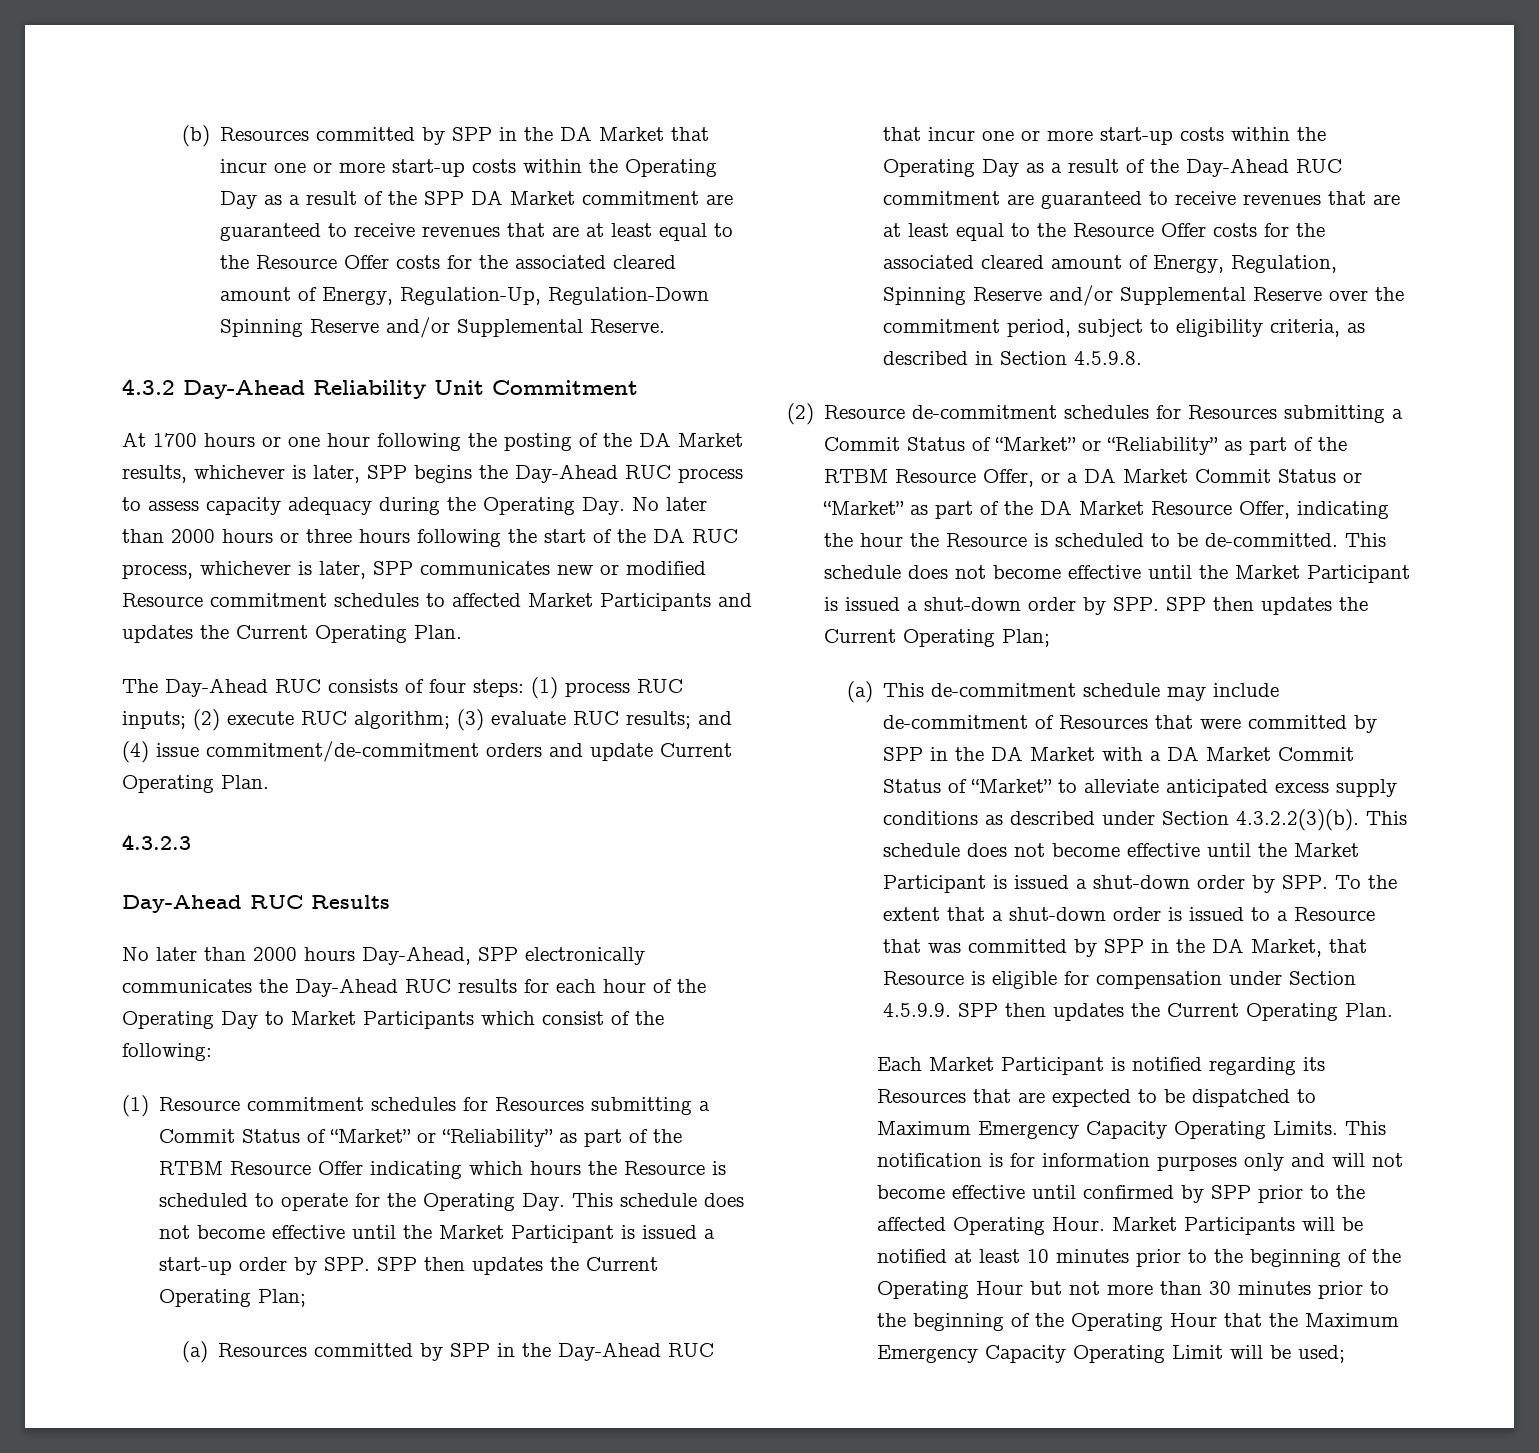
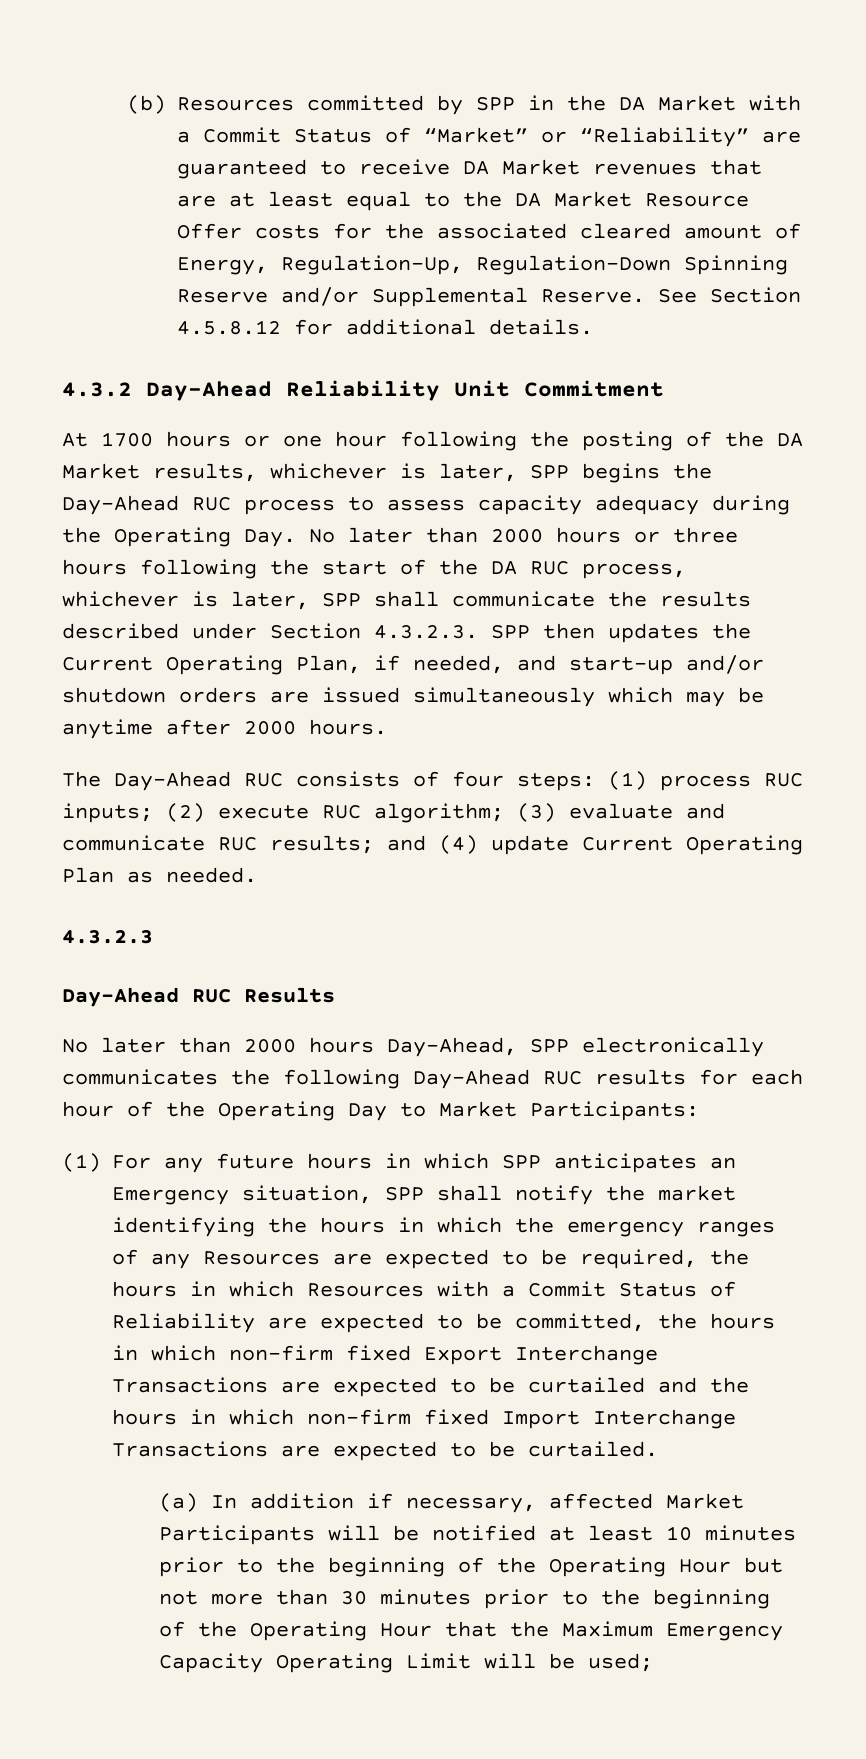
[671,127,710,141] [220,159,718,177] [220,190,734,209] [220,223,734,241] [220,255,250,269] that incur one or more start-up costs within the Operating Day as a result of the SPP DA Market commitment are guaranteed to receive revenues that are at least equal to the -> [748,95,801,111] [176,127,801,147] [176,159,762,179] [176,191,632,211] with a Commit Status of “Market” or “Reliability” are guaranteed to receive DA Market revenues that are at least equal to the DA Market
(666, 326) none -> [657,287,801,303] [176,319,593,335] See Section 4.5.8.12 for additional details.
[420,561,706,575] [122,593,752,611] [122,625,462,643] communicates new or modified Resource commitment schedules to affected Market Participants and updates the Current Operating Plan. -> [374,591,751,607] [62,623,751,643] [62,655,764,675] [62,687,764,707] [62,719,387,739] shall communicate the results described under Section 4.3.2.3. SPP then updates the Current Operating Plan, if needed, and start-up and/or shutdown orders are issued simultaneously which may be anytime after 2000 hours.
(566, 718) none -> [686,803,725,819] [62,835,205,851] and communicate
[156,741,732,762] [122,775,269,793] issue commitment/de-commitment orders and update Current Operating Plan. -> [491,835,803,855] [62,867,257,883] update Current Operating Plan as needed.
(288, 986) none -> [283,1069,400,1089] following
[363,1011,664,1029] [122,1043,212,1061] [122,1095,711,1117] [159,1129,683,1147] [159,1161,727,1179] [159,1193,745,1211] [159,1225,716,1243] [159,1257,659,1275] [159,1289,307,1307] [182,1341,715,1363] [883,127,1327,145] [883,158,1343,177] [883,191,1401,209] [883,223,1326,241] [883,255,1338,273] [883,285,1405,306] [883,319,1366,337] [883,351,1143,365] [787,403,1404,425] [824,437,1348,455] [824,468,1363,487] [823,500,1390,519] [824,533,1387,547] [824,565,1411,583] [824,597,1369,615] [824,629,1051,647] [847,681,1280,703] [883,715,1378,733] [883,746,1355,761] [883,779,1398,797] [883,809,1408,831] [883,843,1360,857] [883,875,1398,893] [883,907,1376,921] [883,938,1368,957] [883,971,1357,989] [883,1003,1394,1021] [877,1057,1326,1075] [877,1089,1317,1107] [877,1121,1387,1139] [877,1153,1404,1171] [877,1185,1366,1203] [877,1217,1106,1235] Participants which consist of the following: // (1) Resource commitment schedules for Resources submitting a Commit Status of “Market” or “Reliability” as part of the RTBM Resource Offer indicating which hours the Resource is scheduled to operate for the Operating Day. This schedule does not become effective until the Market Participant is issued a start-up order by SPP. SPP then updates the Current Operating Plan; // (a) Resources committed by SPP in the Day-Ahead RUC that incur one or more start-up costs within the Operating Day as a result of the Day-Ahead RUC commitment are guaranteed to receive revenues that are at least equal to the Resource Offer costs for the associated cleared amount of Energy, Regulation, Spinning Reserve and/or Supplemental Reserve over the commitment period, subject to eligibility criteria, as described in Section 4.5.9.8. // (2) Resource de-commitment schedules for Resources submitting a Commit Status of “Market” or “Reliability” as part of the RTBM Resource Offer, or a DA Market Commit Status or “Market” as part of the DA Market Resource Offer, indicating the hour the Resource is scheduled to be de-committed. This schedule does not become effective until the Market Participant is issued a shut-down order by SPP. SPP then updates the Current Operating Plan; // (a) This de-commitment schedule may include de-commitment of Resources that were committed by SPP in the DA Market with a DA Market Commit Status of “Market” to alleviate anticipated excess supply conditions as described under Section 4.3.2.2(3)(b). This schedule does not become effective until the Market Participant is issued a shut-down order by SPP. To the extent that a shut-down order is issued to a Resource that was committed by SPP in the DA Market, that Resource is eligible for compensation under Section 4.5.9.9. SPP then updates the Current Operating Plan. // Each Market Participant is notified regarding its Resources that are expected to be dispatched to Maximum Emergency Capacity Operating Limits. This notification is for information purposes only and will not become effective until confirmed by SPP prior to the affected Operating Hour. -> [530,1101,699,1121] [62,1153,736,1173] [112,1185,736,1205] [112,1217,775,1237] [112,1249,749,1269] [112,1281,736,1297] [112,1313,775,1333] [112,1345,658,1365] [112,1377,749,1397] [112,1409,736,1429] [112,1441,658,1461] [159,1493,654,1513] Participants: // (1) For any future hours in which SPP anticipates an Emergency situation, SPP shall notify the market identifying the hours in which the emergency ranges of any Resources are expected to be required, the hours in which Resources with a Commit Status of Reliability are expected to be committed, the hours in which non-firm fixed Export Interchange Transactions are expected to be curtailed and the hours in which non-firm fixed Import Interchange Transactions are expected to be curtailed. // (a) In addition if necessary, affected

